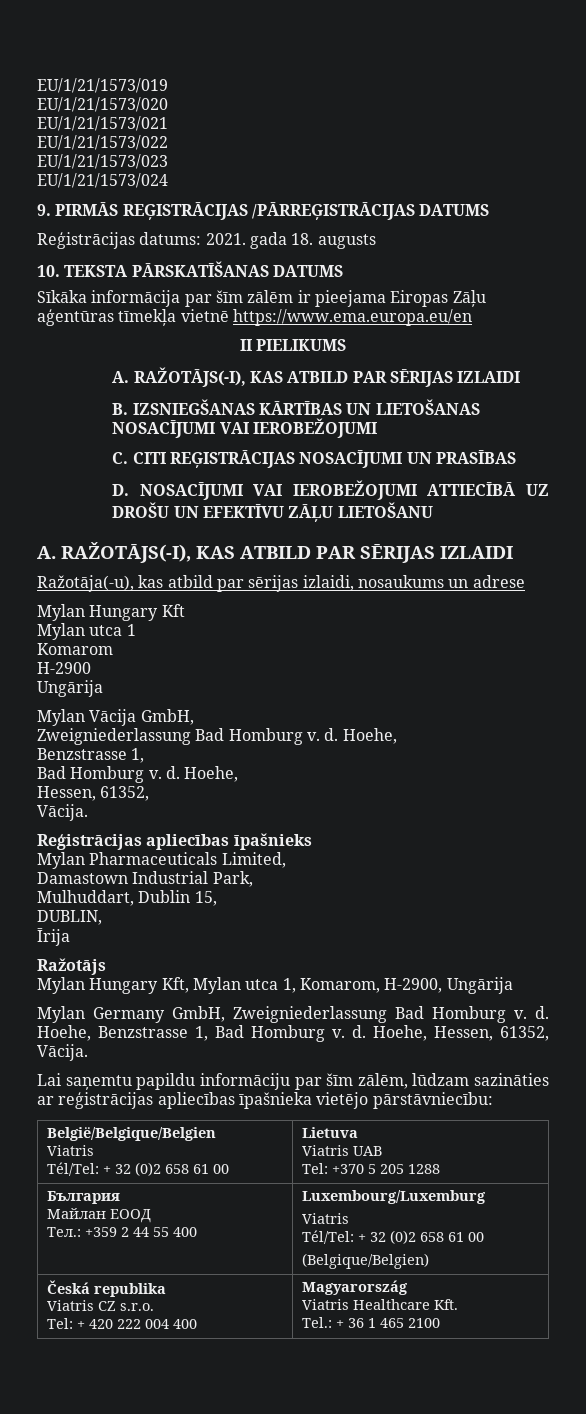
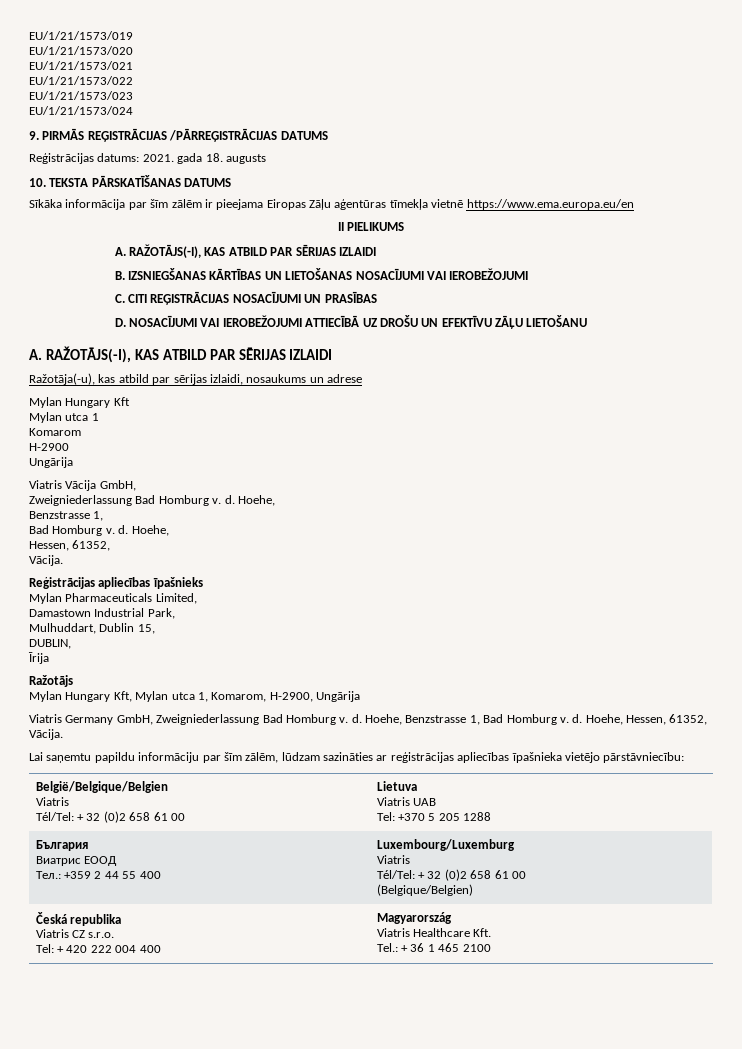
[37,709,85,726] Mylan -> [29,480,62,489] Viatris
[37,1006,85,1023] Mylan -> [29,714,62,723] Viatris
[47,1208,107,1219] Майлан -> [35,856,81,866] Виатрис

